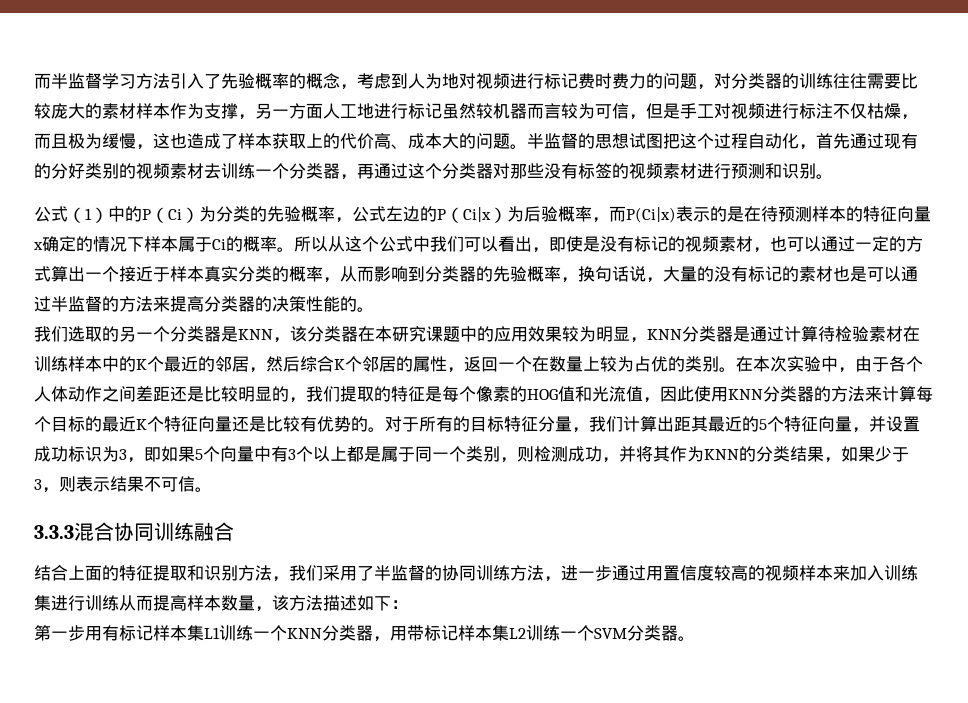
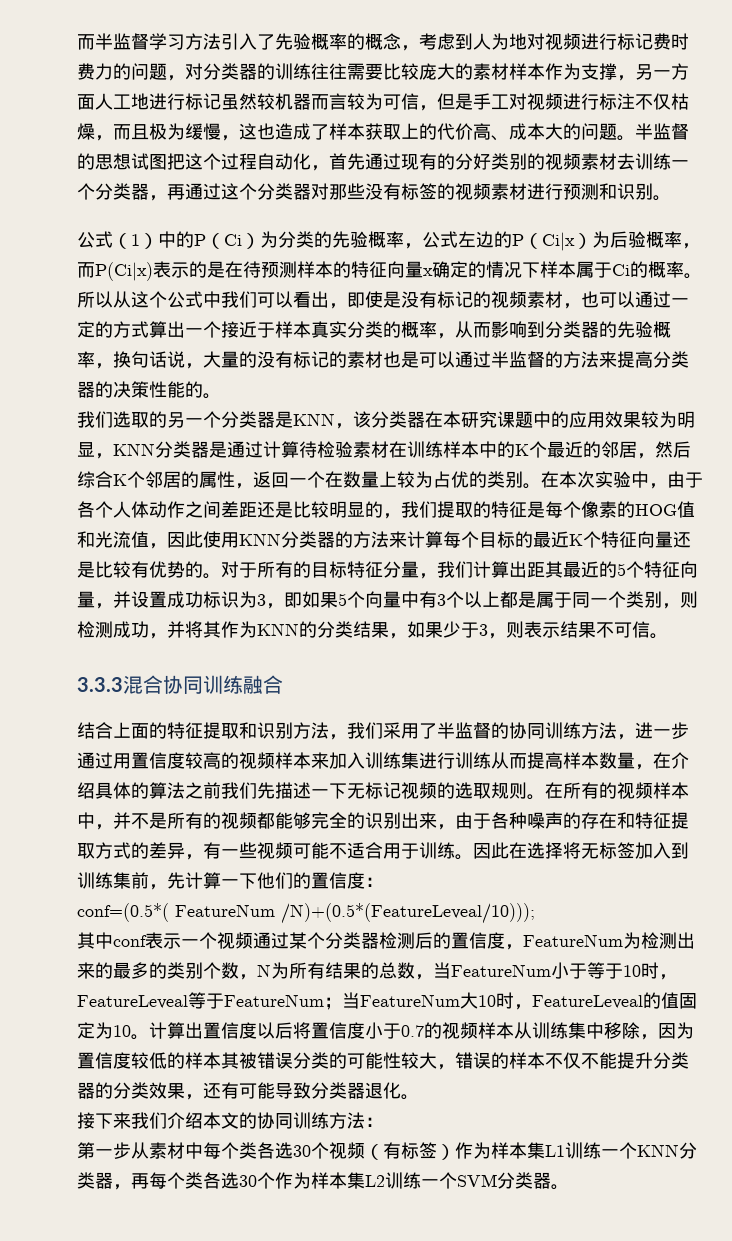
[272,595,408,611] [34,625,153,641] 该方法描述如下： // 第一步用有标记 -> [653,752,689,769] [77,782,689,800] [77,812,689,830] [77,842,689,860] [77,872,383,890] [77,903,535,924] [77,932,695,950] [77,962,677,980] [77,992,697,1010] [77,1022,694,1040] [77,1052,689,1070] [77,1082,419,1100] [77,1112,383,1129] [77,1142,491,1160] 在介绍具体的算法之前我们先描述一下无标记视频的选取规则。在所有的视频样本中，并不是所有的视频都能够完全的识别出来，由于各种噪声的存在和特征提取方式的差异，有一些视频可能不适合用于训练。因此在选择将无标签加入到训练集前，先计算一下他们的置信度： // conf=(0.5*( FeatureNum /N)+(0.5*(FeatureLeveal/10))); // 其中conf表示一个视频通过某个分类器检测后的置信度，FeatureNum为检测出来的最多的类别个数，N为所有结果的总数，当FeatureNum小于等于10时，FeatureLeveal等于FeatureNum；当FeatureNum大10时，FeatureLeveal的值固定为10。计算出置信度以后将置信度小于0.7的视频样本从训练集中移除，因为置信度较低的样本其被错误分类的可能性较大，错误的样本不仅不能提升分类器的分类效果，还有可能导致分类器退化。 // 接下来我们介绍本文的协同训练方法： // 第一步从素材中每个类各选30个视频（有标签）作为
[390,625,458,641] 用带标记 -> [131,1172,311,1189] 再每个类各选30个作为

